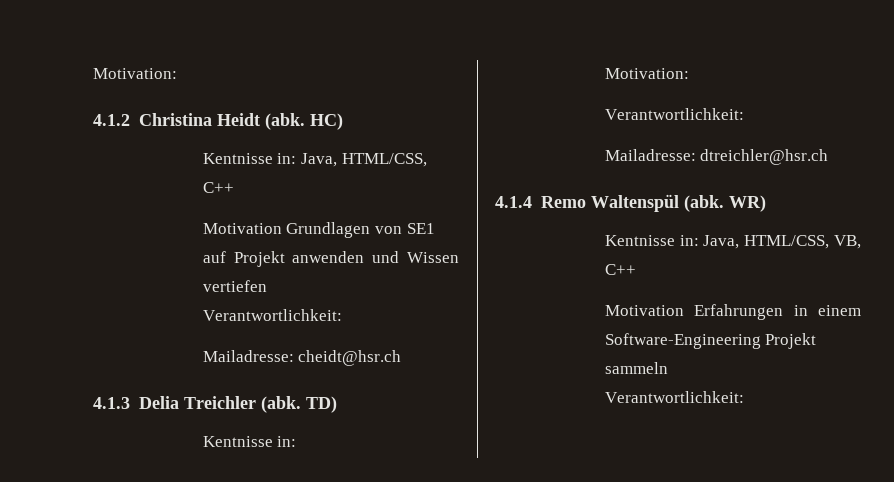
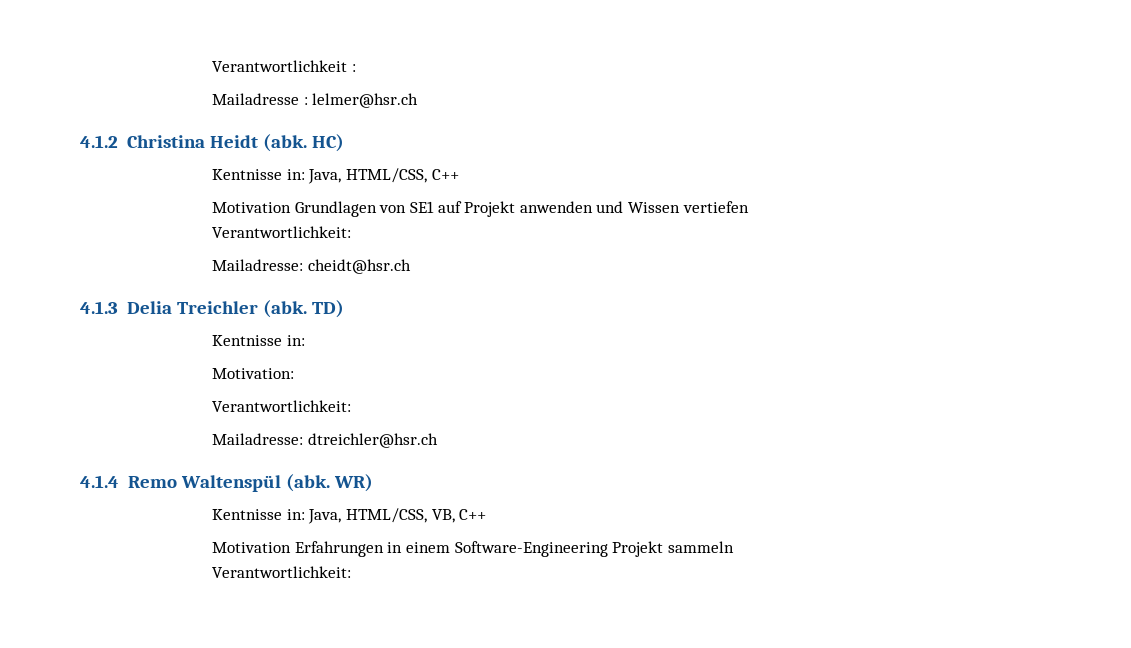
[93,68,177,79] Motivation: -> [212,60,356,72] [212,93,419,108] Verantwortlichkeit : // Mailadresse : lelmer@hsr.ch

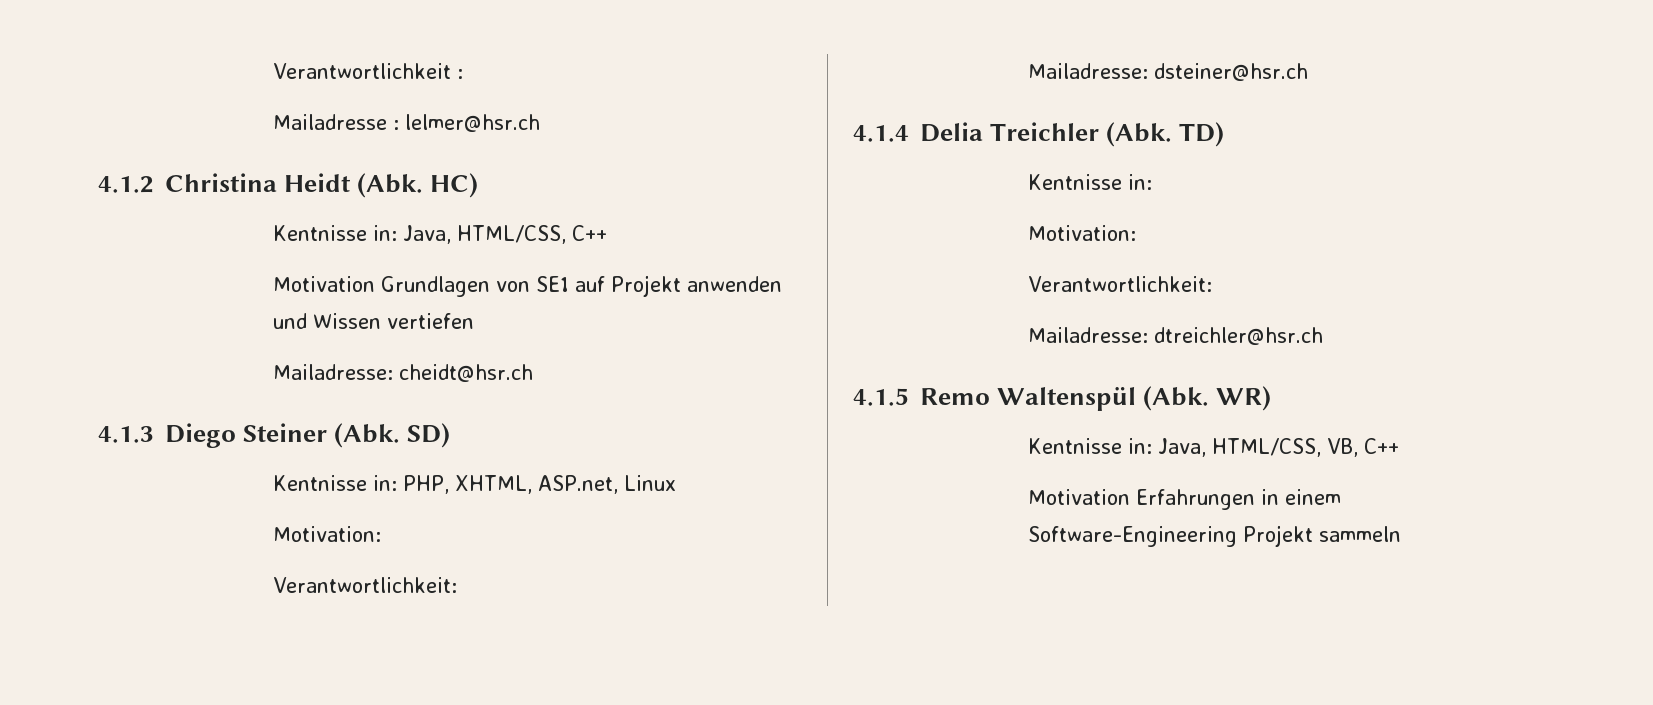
[262,134,307,152] (abk. -> [357,173,424,198] (Abk.
[212,226,352,238] // Verantwortlichkeit: -> (475, 321) none
(118, 307) none -> [165,423,451,448] [273,475,677,494] [273,526,382,542] [273,577,458,593] [1028,63,1309,81] [853,125,909,142] Diego Steiner (Abk. SD) // Kentnisse in: PHP, XHTML, ASP.net, Linux // Motivation: // Verantwortlichkeit: // Mailadresse: dsteiner@hsr.ch // 4.1.4
[262,300,307,318] (abk. -> [1106,122,1173,147] (Abk.
[80,475,119,488] 4.1.4 -> [853,388,909,406] 4.1.5
[285,474,330,492] (abk. -> [1143,386,1210,411] (Abk.
[212,566,352,578] // Verantwortlichkeit: -> (1402, 534) none

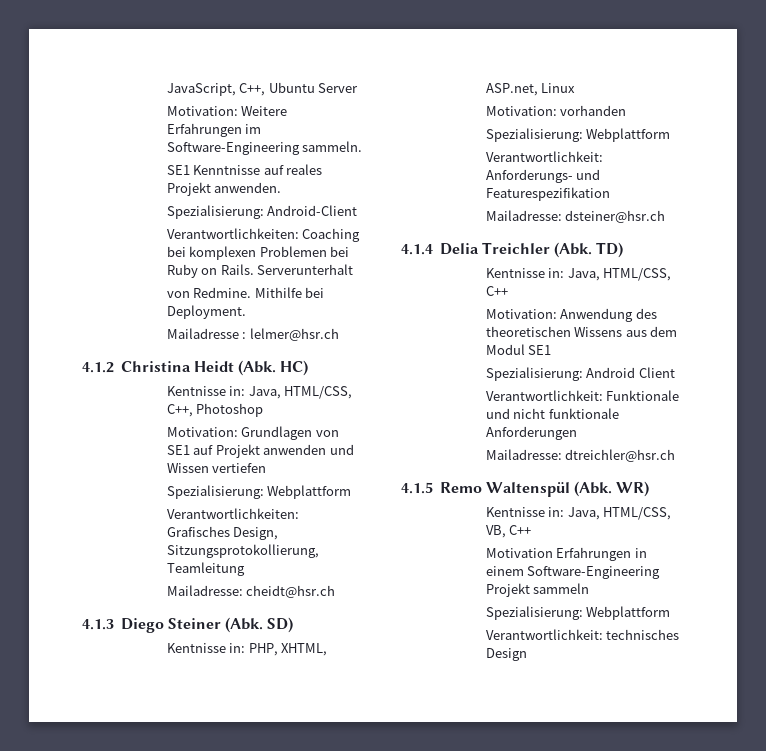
[273,63,464,79] Verantwortlichkeit : -> [166,82,359,96] [166,106,288,116] [166,123,262,137] [166,141,363,155] [166,164,323,175] [166,182,282,196] [166,205,358,219] [166,228,361,242] [166,246,350,260] [166,264,354,278] [166,287,325,298] [166,305,246,319] JavaScript, C++, Ubuntu Server // Motivation: Weitere Erfahrungen im Software-Engineering sammeln. // SE1 Kenntnisse auf reales Projekt anwenden. // Spezialisierung: Android-Client // Verantwortlichkeiten: Coaching bei komplexen Problemen bei Ruby on Rails. Serverunterhalt // von Redmine. Mithilfe bei Deployment.
[572,225,608,241] [273,276,376,292] C++ // Motivation -> [166,403,264,417] [166,427,238,437] C++, Photoshop // Motivation:
(475, 321) none -> [166,485,352,499] [166,508,299,519] [166,526,279,540] [166,544,319,558] [166,562,245,576] // Spezialisierung: Webplattform // Verantwortlichkeiten: Grafisches Design, Sitzungsprotokollierung, Teamleitung
[273,577,458,593] // Verantwortlichkeit: -> [560,105,627,116] [485,128,671,142] [485,151,603,162] [485,169,601,183] [485,187,610,201] vorhanden // Spezialisierung: Webplattform // Verantwortlichkeit: Anforderungs- und Featurespezifikation
[1028,225,1137,241] [1028,276,1213,292] // Motivation: // Verantwortlichkeit: -> [567,268,672,281] [485,286,508,296] [485,308,657,322] [485,326,678,337] [485,344,552,355] [485,367,675,381] [485,390,680,401] [485,408,619,419] [485,426,577,440] Java, HTML/CSS, C++ // Motivation: Anwendung des theoretischen Wissens aus dem Modul SE1 // Spezialisierung: Android Client // Verantwortlichkeit: Funktionale und nicht funktionale Anforderungen
(1402, 534) none -> [485,606,671,620] [485,629,680,640] [485,648,527,661] // Spezialisierung: Webplattform // Verantwortlichkeit: technisches Design

